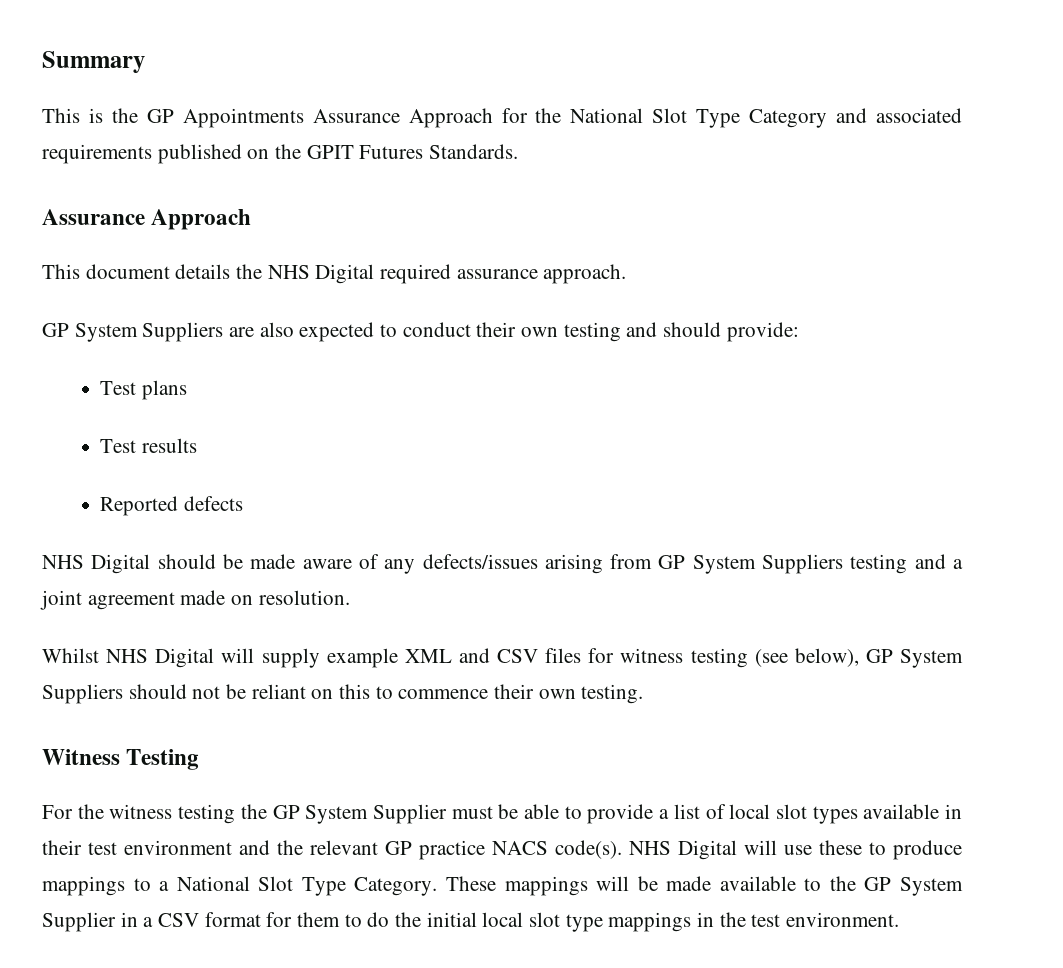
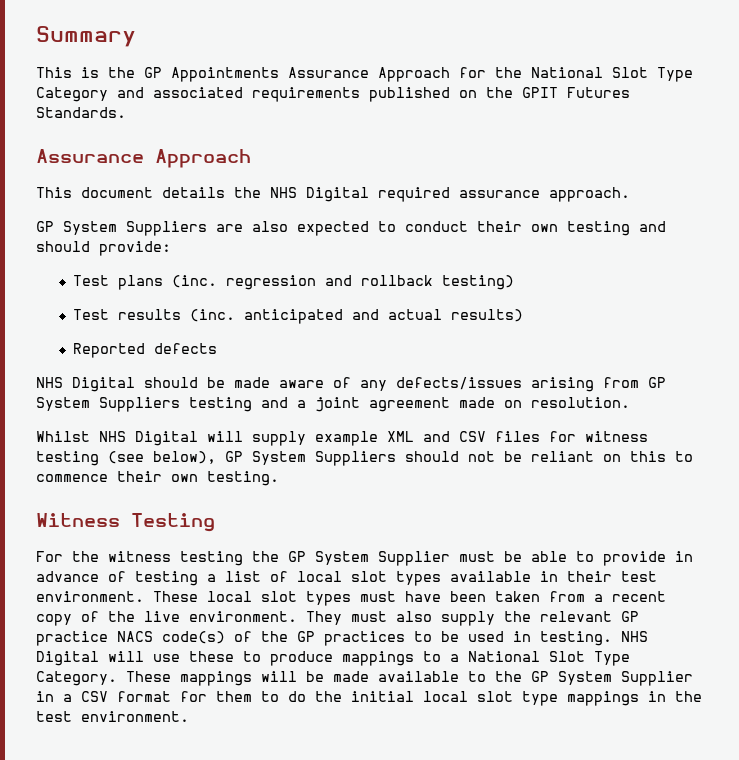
[100,438,198,453] // Test results -> [171,275,514,290] [72,309,523,324] (inc. regression and rollback testing) // Test results (inc. anticipated and actual results)
(654, 814) none -> [675,551,693,562] [36,571,198,586] in advance of testing
[124,840,270,855] environment and -> [36,591,666,606] [36,611,495,626] environment. These local slot types must have been taken from a recent copy of the live environment. They must also supply
[555,840,622,859] code(s). -> [162,631,612,646] code(s) of the GP practices to be used in testing.

